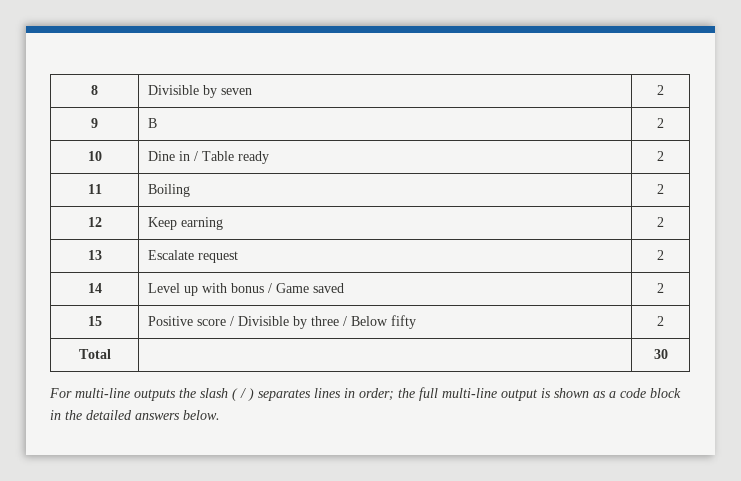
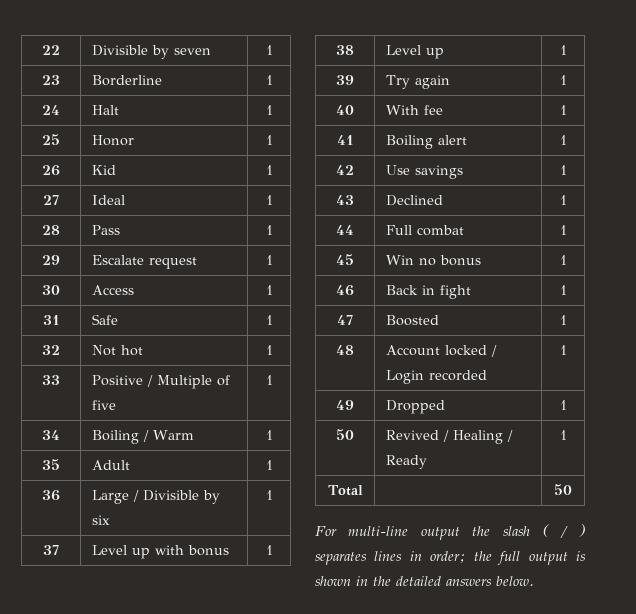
[91,85,98,95] 8 -> [42,45,60,55] 22
[657,85,664,95] [91,118,98,128] [147,118,157,128] [657,118,664,128] [87,151,102,161] [147,151,269,164] [657,151,664,161] [87,184,102,194] [147,184,190,197] [657,184,664,194] [87,217,102,227] [147,217,223,230] [657,217,664,227] [87,250,102,260] [147,250,238,263] [657,250,664,260] [87,283,102,293] [147,283,344,296] [657,283,664,293] [87,316,102,326] [147,315,416,329] [657,316,664,326] 2 // 9 | B | 2 // 10 | Dine in / Table ready | 2 // 11 | Boiling | 2 // 12 | Keep earning | 2 // 13 | Escalate request | 2 // 14 | Level up with bonus / Game saved | 2 // 15 | Positive score / Divisible by three / Below fifty | 2 -> [265,45,273,55] [42,75,60,85] [91,75,162,86] [265,75,273,85] [42,105,60,115] [91,105,119,115] [265,105,273,115] [42,134,60,145] [91,135,134,146] [265,135,273,145] [42,165,60,176] [91,165,116,175] [265,165,273,175] [43,195,59,205] [91,195,125,205] [265,195,273,205] [42,225,60,235] [91,225,120,235] [265,225,273,235] [42,255,60,265] [91,255,197,269] [265,255,273,265] [42,285,60,295] [91,285,134,295] [265,285,273,295] [42,315,60,325] [91,314,118,325] [265,315,273,325] [42,345,60,355] [91,345,143,356] [265,345,273,355] [42,375,60,385] [91,375,230,389] [91,400,116,410] [265,375,273,385] [42,430,60,440] [91,430,194,444] [265,430,273,440] [42,459,60,470] [91,460,130,470] [265,460,273,470] [42,490,60,501] [91,490,220,504] [91,515,110,525] [265,490,273,500] [43,545,59,555] [91,545,229,559] [265,545,273,555] [336,45,354,55] [385,45,444,59] [559,45,567,55] [336,75,354,85] [385,75,450,89] [559,75,567,85] [336,105,354,115] [385,105,443,115] [559,105,567,115] [336,135,354,145] [385,135,467,149] [559,135,567,145] [336,165,354,175] [385,165,463,179] [559,165,567,175] [336,195,354,205] [385,195,443,206] [559,195,567,205] [336,225,354,235] [385,225,464,236] [559,225,567,235] [336,254,354,265] [385,255,481,266] [559,255,567,265] [336,285,354,296] [385,285,471,299] [559,285,567,295] [337,315,353,325] [385,315,439,326] [559,315,567,325] [336,345,354,355] [385,345,497,357] [385,370,487,384] [559,345,567,355] [336,400,354,410] [385,400,445,414] [559,400,567,410] [336,429,354,440] [385,430,513,444] [385,455,427,469] [559,430,567,440] 1 // 23 | Borderline | 1 // 24 | Halt | 1 // 25 | Honor | 1 // 26 | Kid | 1 // 27 | Ideal | 1 // 28 | Pass | 1 // 29 | Escalate request | 1 // 30 | Access | 1 // 31 | Safe | 1 // 32 | Not hot | 1 // 33 | Positive / Multiple of five | 1 // 34 | Boiling / Warm | 1 // 35 | Adult | 1 // 36 | Large / Divisible by six | 1 // 37 | Level up with bonus | 1 // 38 | Level up | 1 // 39 | Try again | 1 // 40 | With fee | 1 // 41 | Boiling alert | 1 // 42 | Use savings | 1 // 43 | Declined | 1 // 44 | Full combat | 1 // 45 | Win no bonus | 1 // 46 | Back in fight | 1 // 47 | Boosted | 1 // 48 | Account locked / Login recorded | 1 // 49 | Dropped | 1 // 50 | Revived / Healing / Ready | 1
[653,349,668,359] 30 -> [554,484,572,495] 50
[134,389,176,401] outputs -> [420,527,460,540] output
[442,388,497,398] multi-line -> (521, 558) none
[593,388,681,398] as a code block -> (351, 581) none

